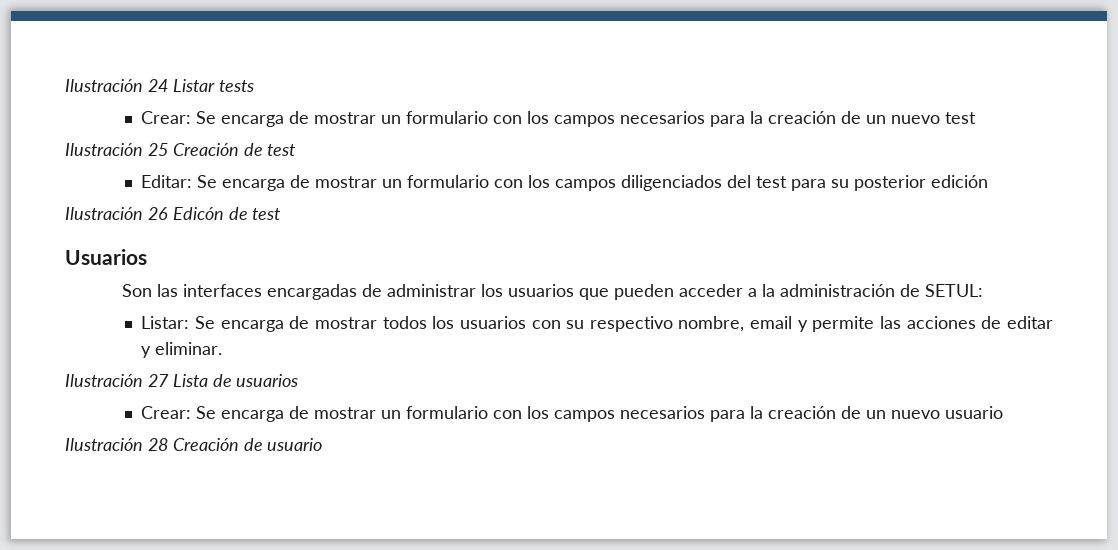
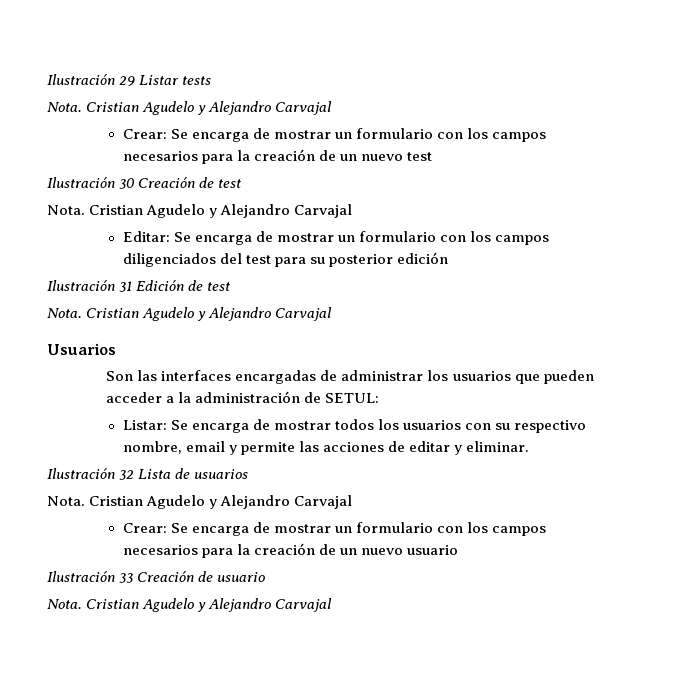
[65,79,168,92] Ilustración 24 -> [47,74,136,86] Ilustración 29
(254, 86) none -> [47,101,333,115] // Nota. Cristian Agudelo y Alejandro Carvajal
[147,143,168,156] 25 -> [119,178,135,189] 30
(297, 150) none -> [47,204,353,218] // Nota. Cristian Agudelo y Alejandro Carvajal
[147,207,282,220] 26 Edicón de test -> [119,280,231,292] [47,307,333,321] 31 Edición de test // Nota. Cristian Agudelo y Alejandro Carvajal
[147,374,169,387] 27 -> [119,470,135,480] 32
(299, 380) none -> [47,495,353,509] // Nota. Cristian Agudelo y Alejandro Carvajal
[147,438,168,451] 28 -> [119,573,134,583] 33
(323, 444) none -> [47,598,333,612] // Nota. Cristian Agudelo y Alejandro Carvajal

